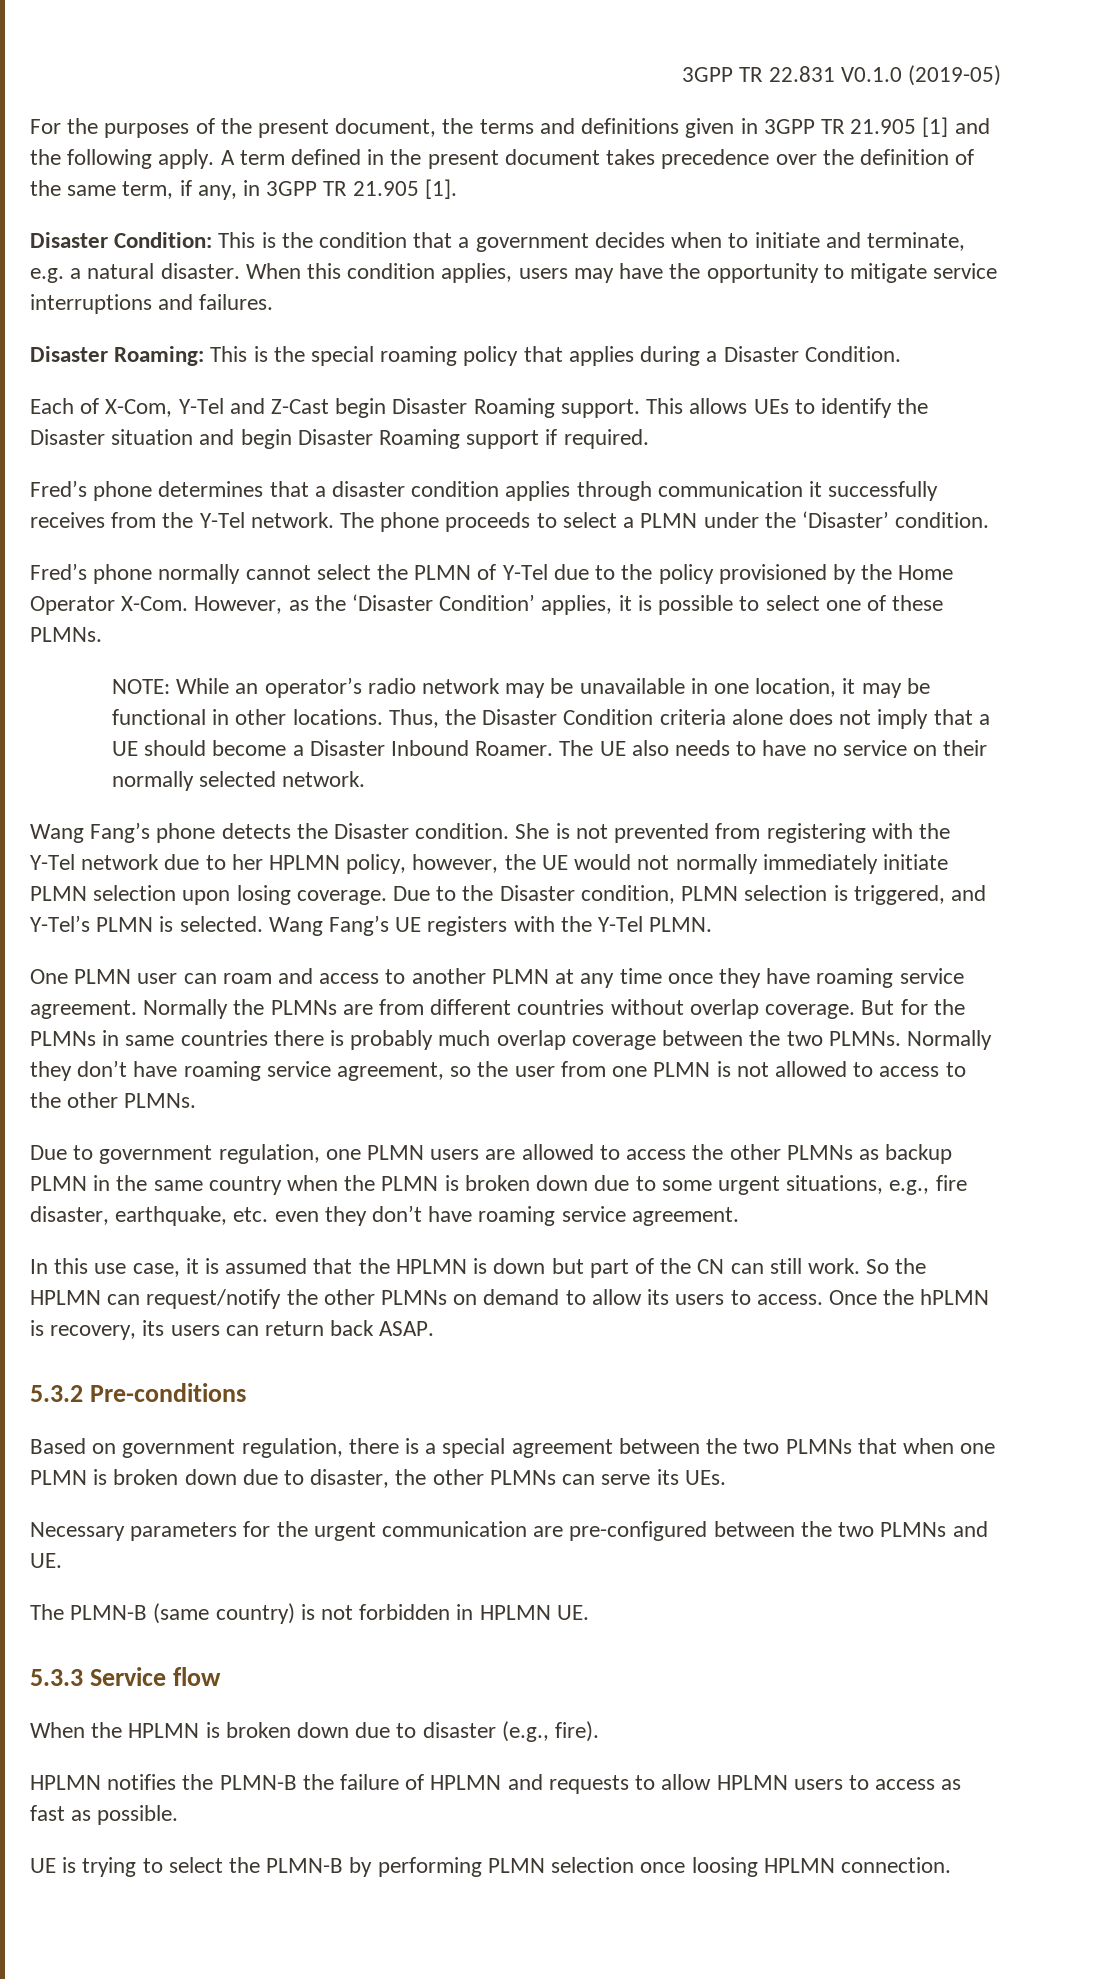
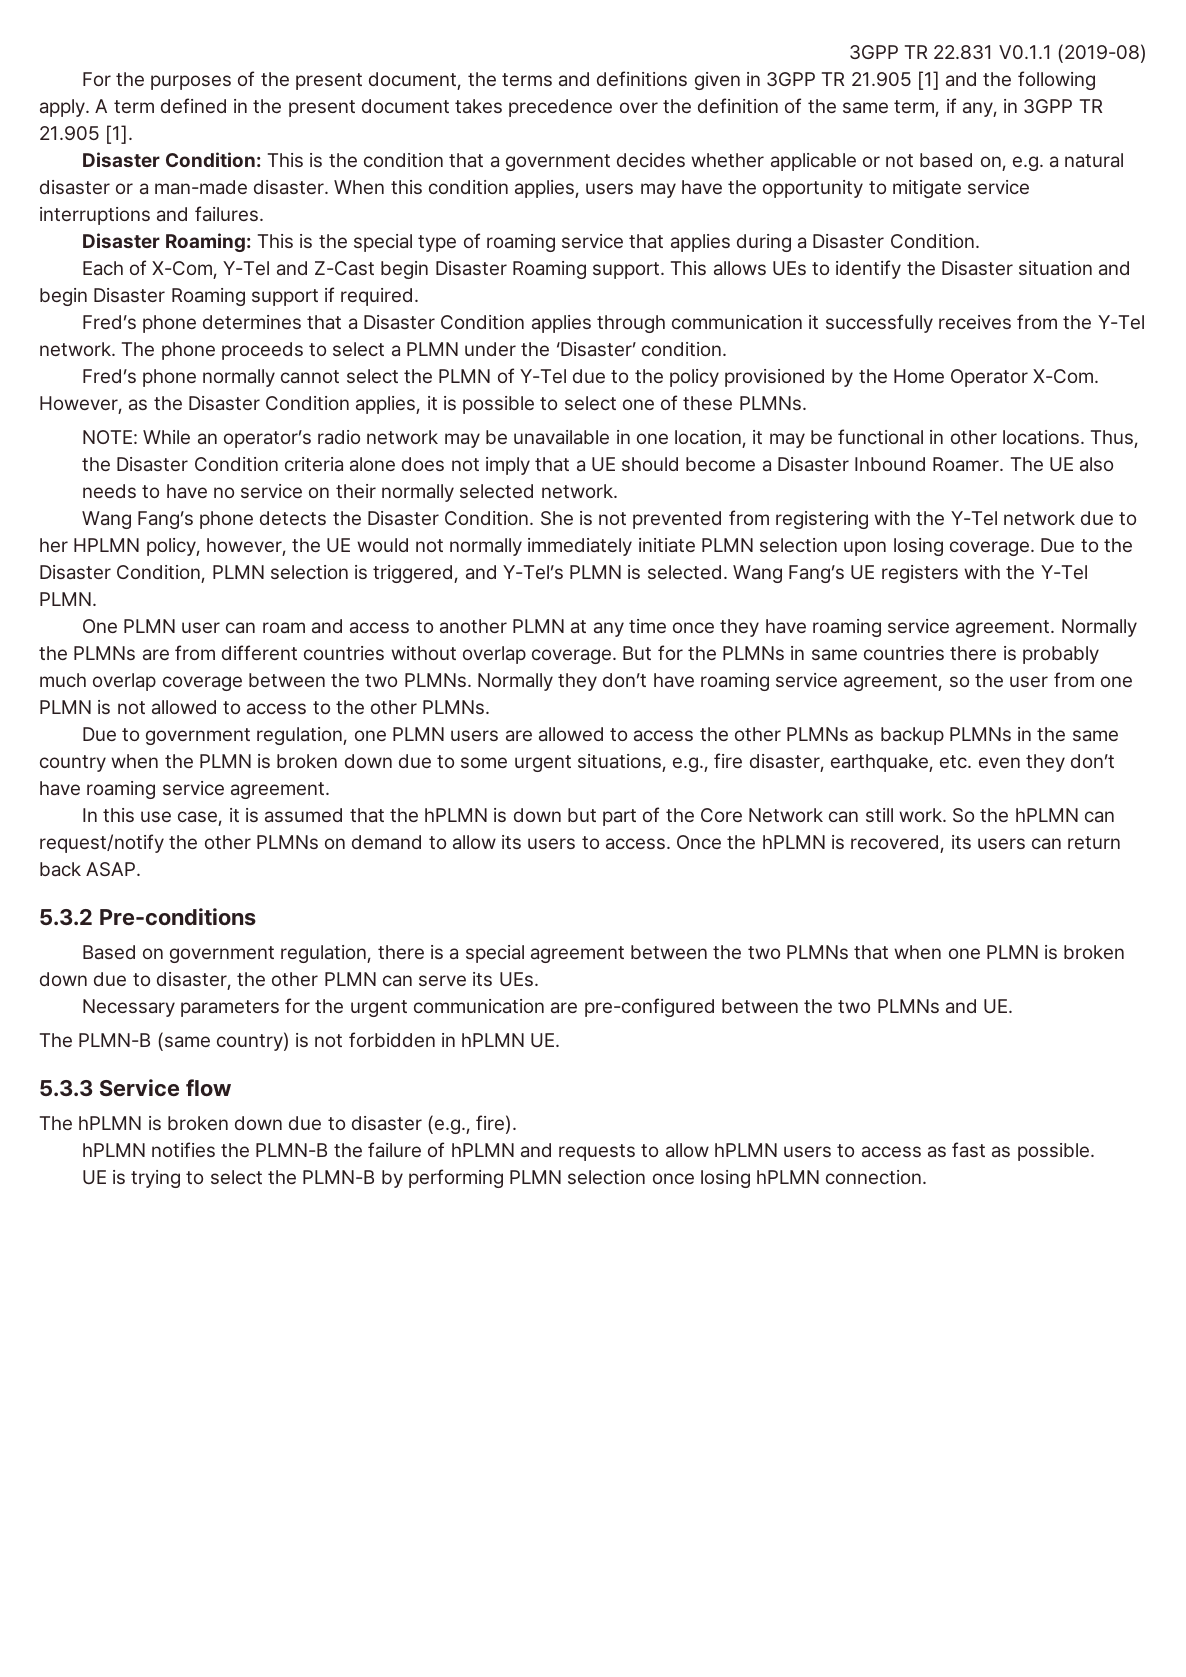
[840,65,1002,86] V0.1.0 (2019-05) -> [998,44,1147,63] V0.1.1 (2019-08)
[671,232,965,251] [30,263,155,283] when to initiate and terminate, e.g. a natural -> [691,152,1125,172] [39,179,248,195] whether applicable or not based on, e.g. a natural disaster or a man-made
[380,346,519,366] roaming policy -> [418,233,625,253] type of roaming service
[332,481,500,497] disaster condition -> [362,314,526,330] Disaster Condition
[352,594,536,611] ‘Disaster Condition’ -> [187,395,351,411] Disaster Condition
[415,823,510,839] condition. -> [444,510,535,526] Condition.
[580,885,675,904] condition, -> [116,564,207,583] Condition,
[30,1176,87,1191] PLMN -> [948,727,1012,742] PLMNs
[395,1259,467,1274] HPLMN -> [424,808,489,822] hPLMN
[697,1259,725,1274] CN -> [699,808,824,823] Core Network
[30,1290,101,1305] HPLMN -> [1014,808,1079,822] hPLMN
[50,1325,137,1340] recovery, -> [850,835,946,853] recovered,
[489,1470,556,1485] PLMNs -> [323,972,377,986] PLMN
[479,1605,551,1620] HPLMN -> [461,1033,526,1047] hPLMN
[30,1722,200,1738] When the HPLMN -> [39,1116,143,1131] The hPLMN
[30,1775,101,1790] HPLMN -> [81,1143,146,1157] hPLMN
[430,1775,502,1790] HPLMN -> [450,1143,515,1157] hPLMN
[716,1775,788,1790] HPLMN -> [713,1143,778,1157] hPLMN
[691,1857,835,1877] loosing HPLMN -> [699,1169,821,1189] losing hPLMN

